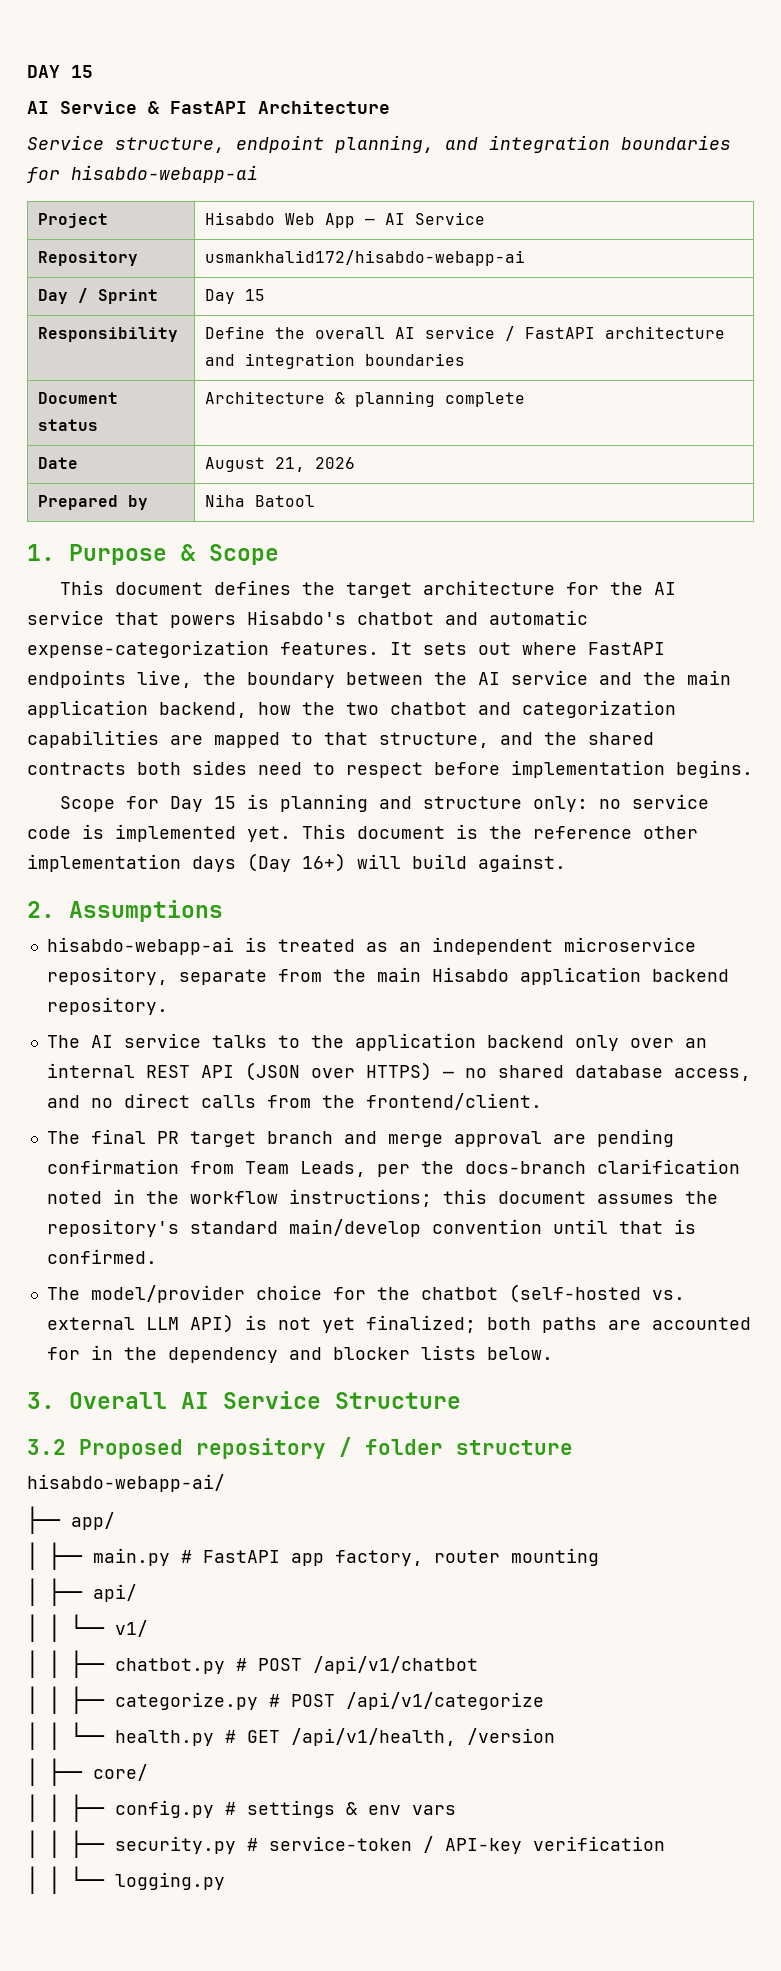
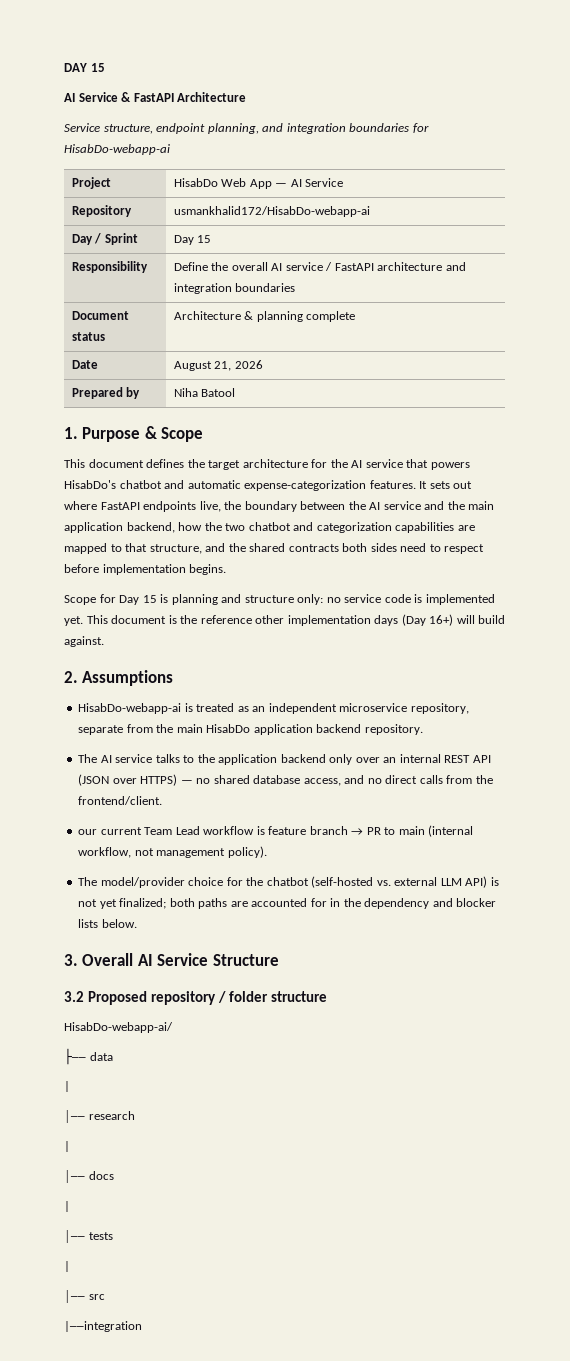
[71,165,258,183] hisabdo-webapp-ai -> [64,144,170,155] HisabDo-webapp-ai
[205,212,276,225] Hisabdo -> [173,178,218,187] HisabDo
[205,250,526,266] usmankhalid172/hisabdo-webapp-ai -> [173,206,370,217] usmankhalid172/HisabDo-webapp-ai
[247,610,346,625] Hisabdo's -> [64,480,116,489] HisabDo's
[46,937,234,955] hisabdo-webapp-ai -> [78,703,182,714] HisabDo-webapp-ai
[431,967,509,982] Hisabdo -> [206,724,251,733] HisabDo
[46,1129,674,1147] [46,1159,740,1177] [46,1189,718,1207] [46,1219,696,1237] [46,1249,157,1264] The final PR target branch and merge approval are pending confirmation from Team Leads, per the docs-branch clarification noted in the workflow instructions; this document assumes the repository's standard main/develop convention until that is confirmed. -> [78,825,474,837] [78,846,267,858] our current Team Lead workflow is feature branch → PR to main (internal workflow, not management policy).
[27,1474,225,1492] [27,1506,115,1534] [27,1542,599,1570] [27,1578,137,1606] [27,1614,148,1642] [27,1650,478,1678] [27,1686,544,1714] [27,1722,555,1750] [27,1758,148,1786] [27,1794,456,1822] [27,1830,665,1858] [27,1866,225,1894] hisabdo-webapp-ai/ // ├── app/ // │ ├── main.py # FastAPI app factory, router mounting // │ ├── api/ // │ │ └── v1/ // │ │ ├── chatbot.py # POST /api/v1/chatbot // │ │ ├── categorize.py # POST /api/v1/categorize // │ │ └── health.py # GET /api/v1/health, /version // │ ├── core/ // │ │ ├── config.py # settings & env vars // │ │ ├── security.py # service-token / API-key verification // │ │ └── logging.py -> [64,1022,173,1033] [64,1048,113,1065] [64,1081,70,1092] [64,1110,135,1123] [64,1141,70,1152] [64,1170,114,1183] [64,1201,70,1212] [64,1230,113,1243] [64,1261,70,1272] [64,1290,105,1303] [64,1321,142,1332] HisabDo-webapp-ai/ // ├── data // | // │── research // | // │── docs // | // │── tests // | // │── src // |──integration

